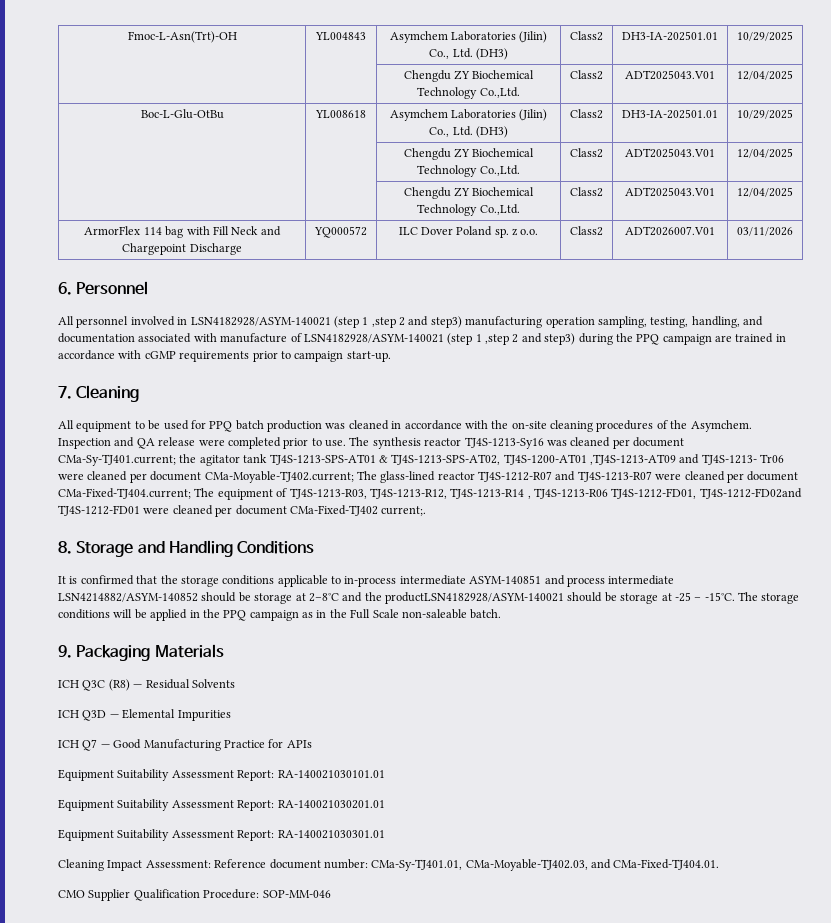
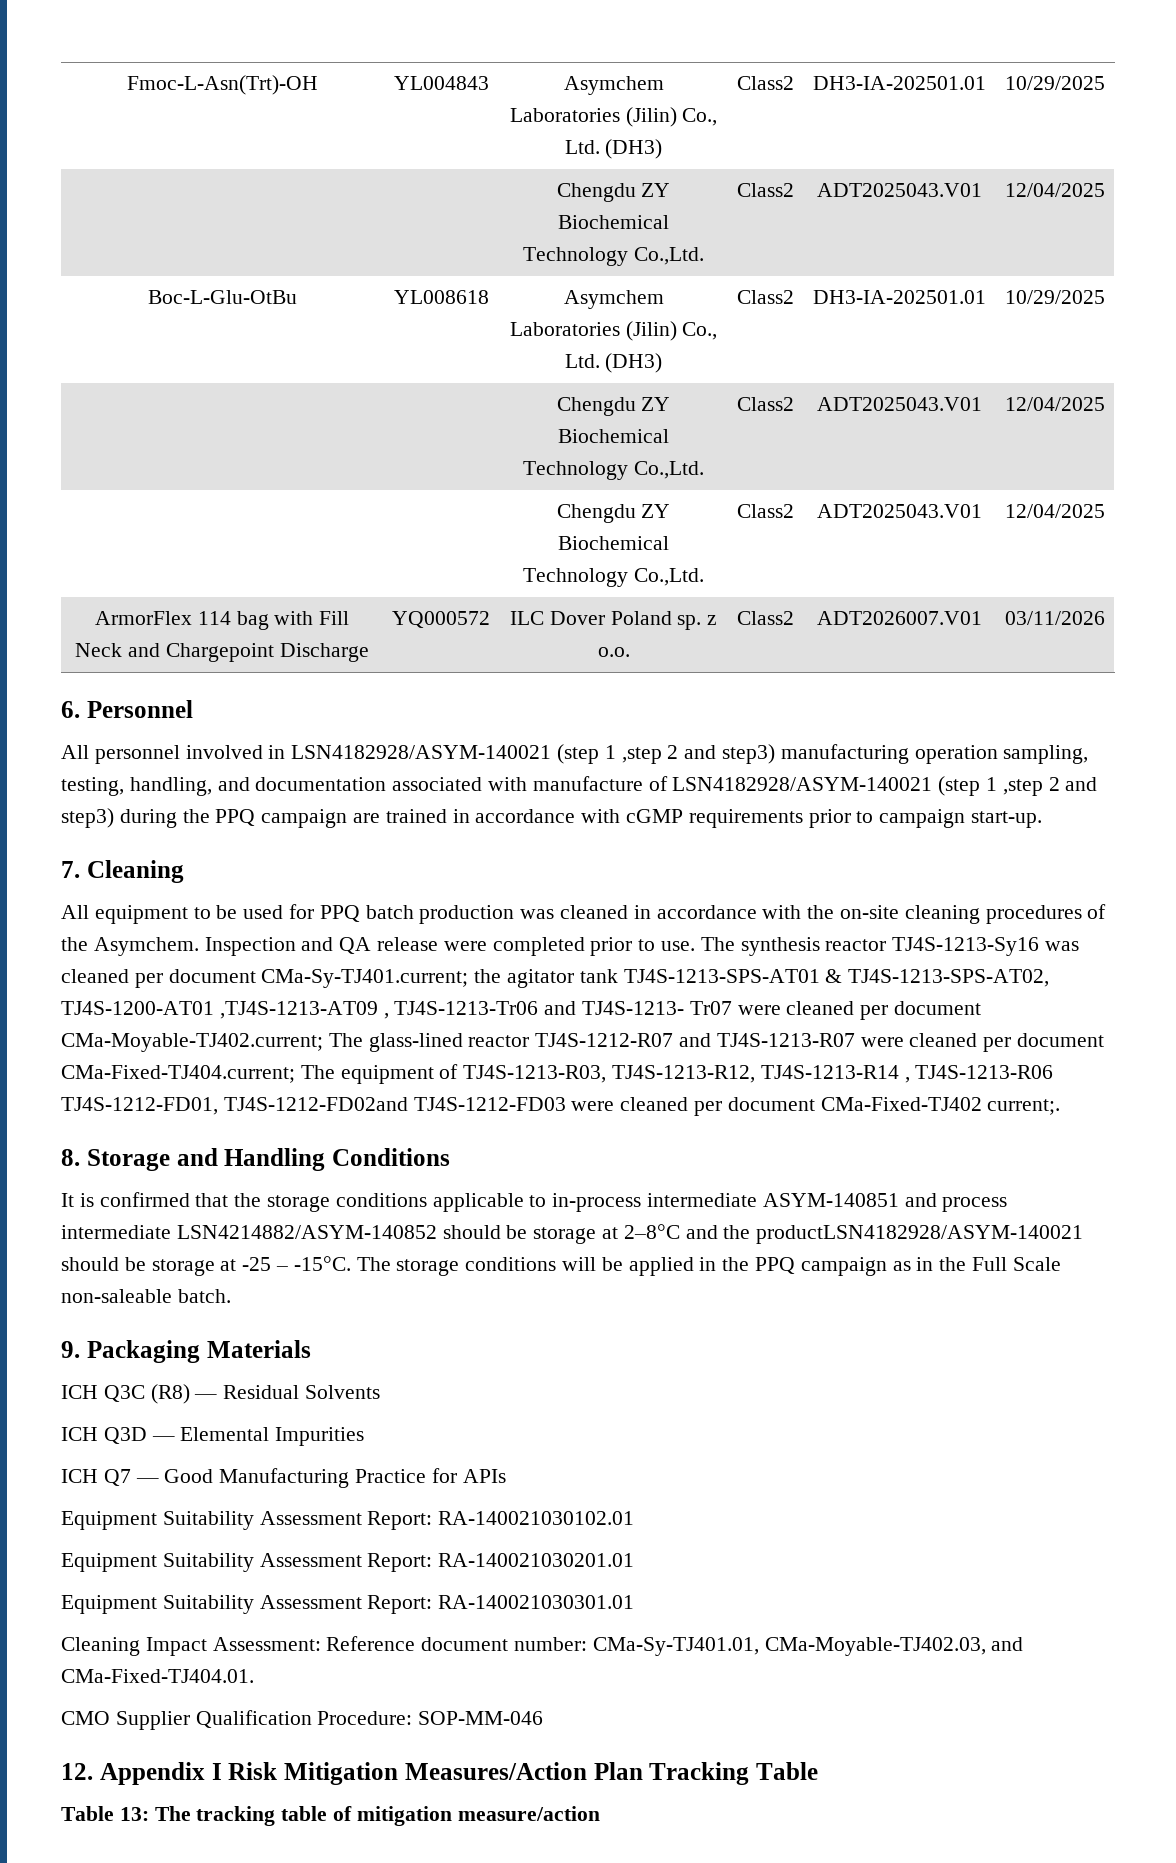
(676, 459) none -> [383,1001,539,1019] , TJ4S-1213-Tr06
[760,454,785,463] Tr06 -> [689,1001,732,1015] Tr07
[58,505,140,516] TJ4S-1212-FD01 -> [413,1097,566,1111] TJ4S-1212-FD03
[277,770,385,779] RA-140021030101.01 -> [438,1511,635,1525] RA-140021030102.01
(331, 894) none -> [61,1762,818,1785] [61,1806,600,1826] // 12. Appendix I Risk Mitigation Measures/Action Plan Tracking Table // Table 13: The tracking table of mitigation measure/action

